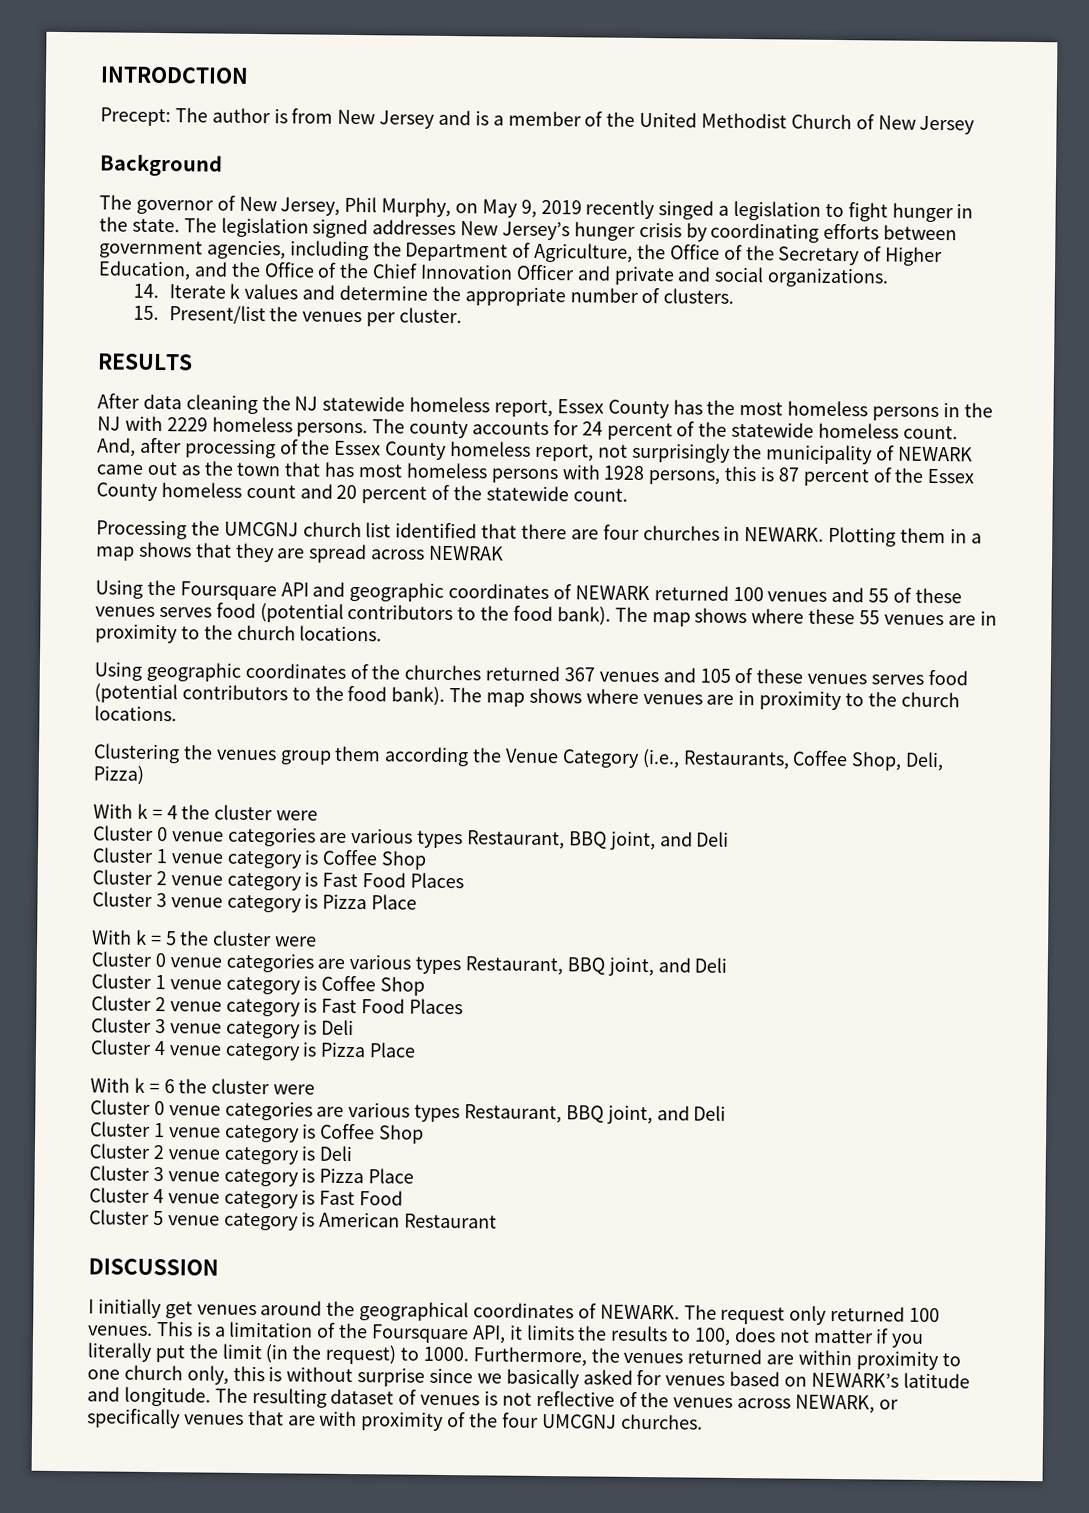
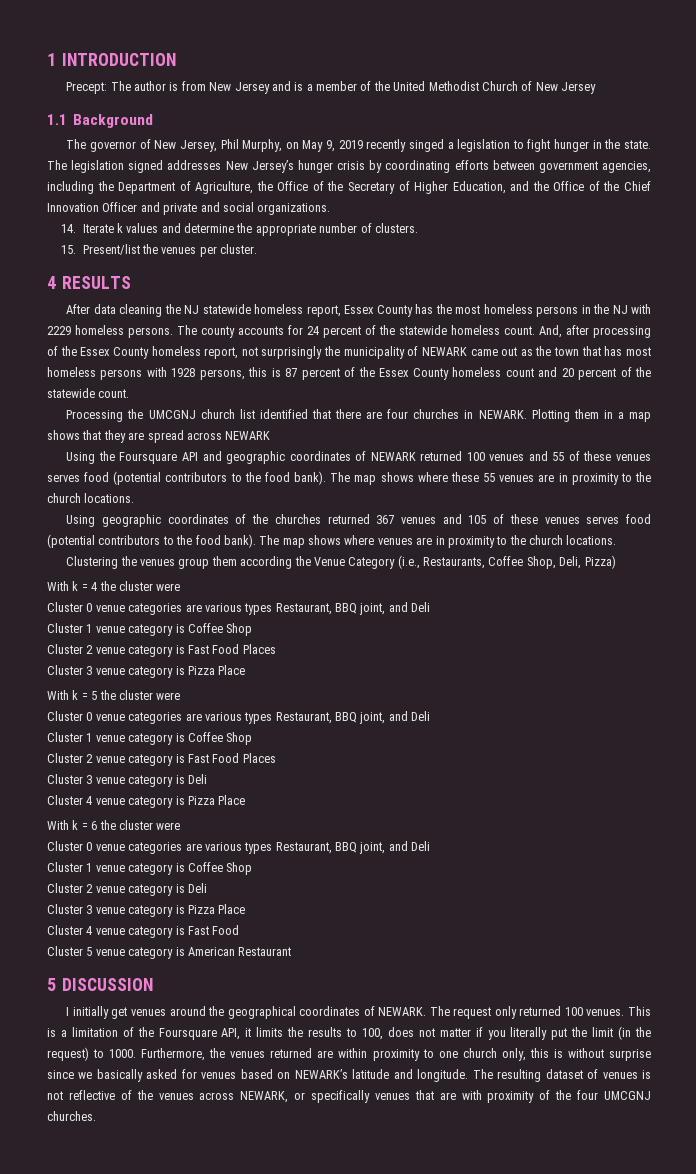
[100,66,249,84] INTRODCTION -> [47,53,177,66] 1 INTRODUCTION
(976, 125) none -> [47,114,67,125] 1.1
(463, 315) none -> [47,276,56,289] 4
[429,545,505,561] NEWRAK -> [225,431,271,440] NEWARK
(498, 1221) none -> [47,978,56,991] 5

